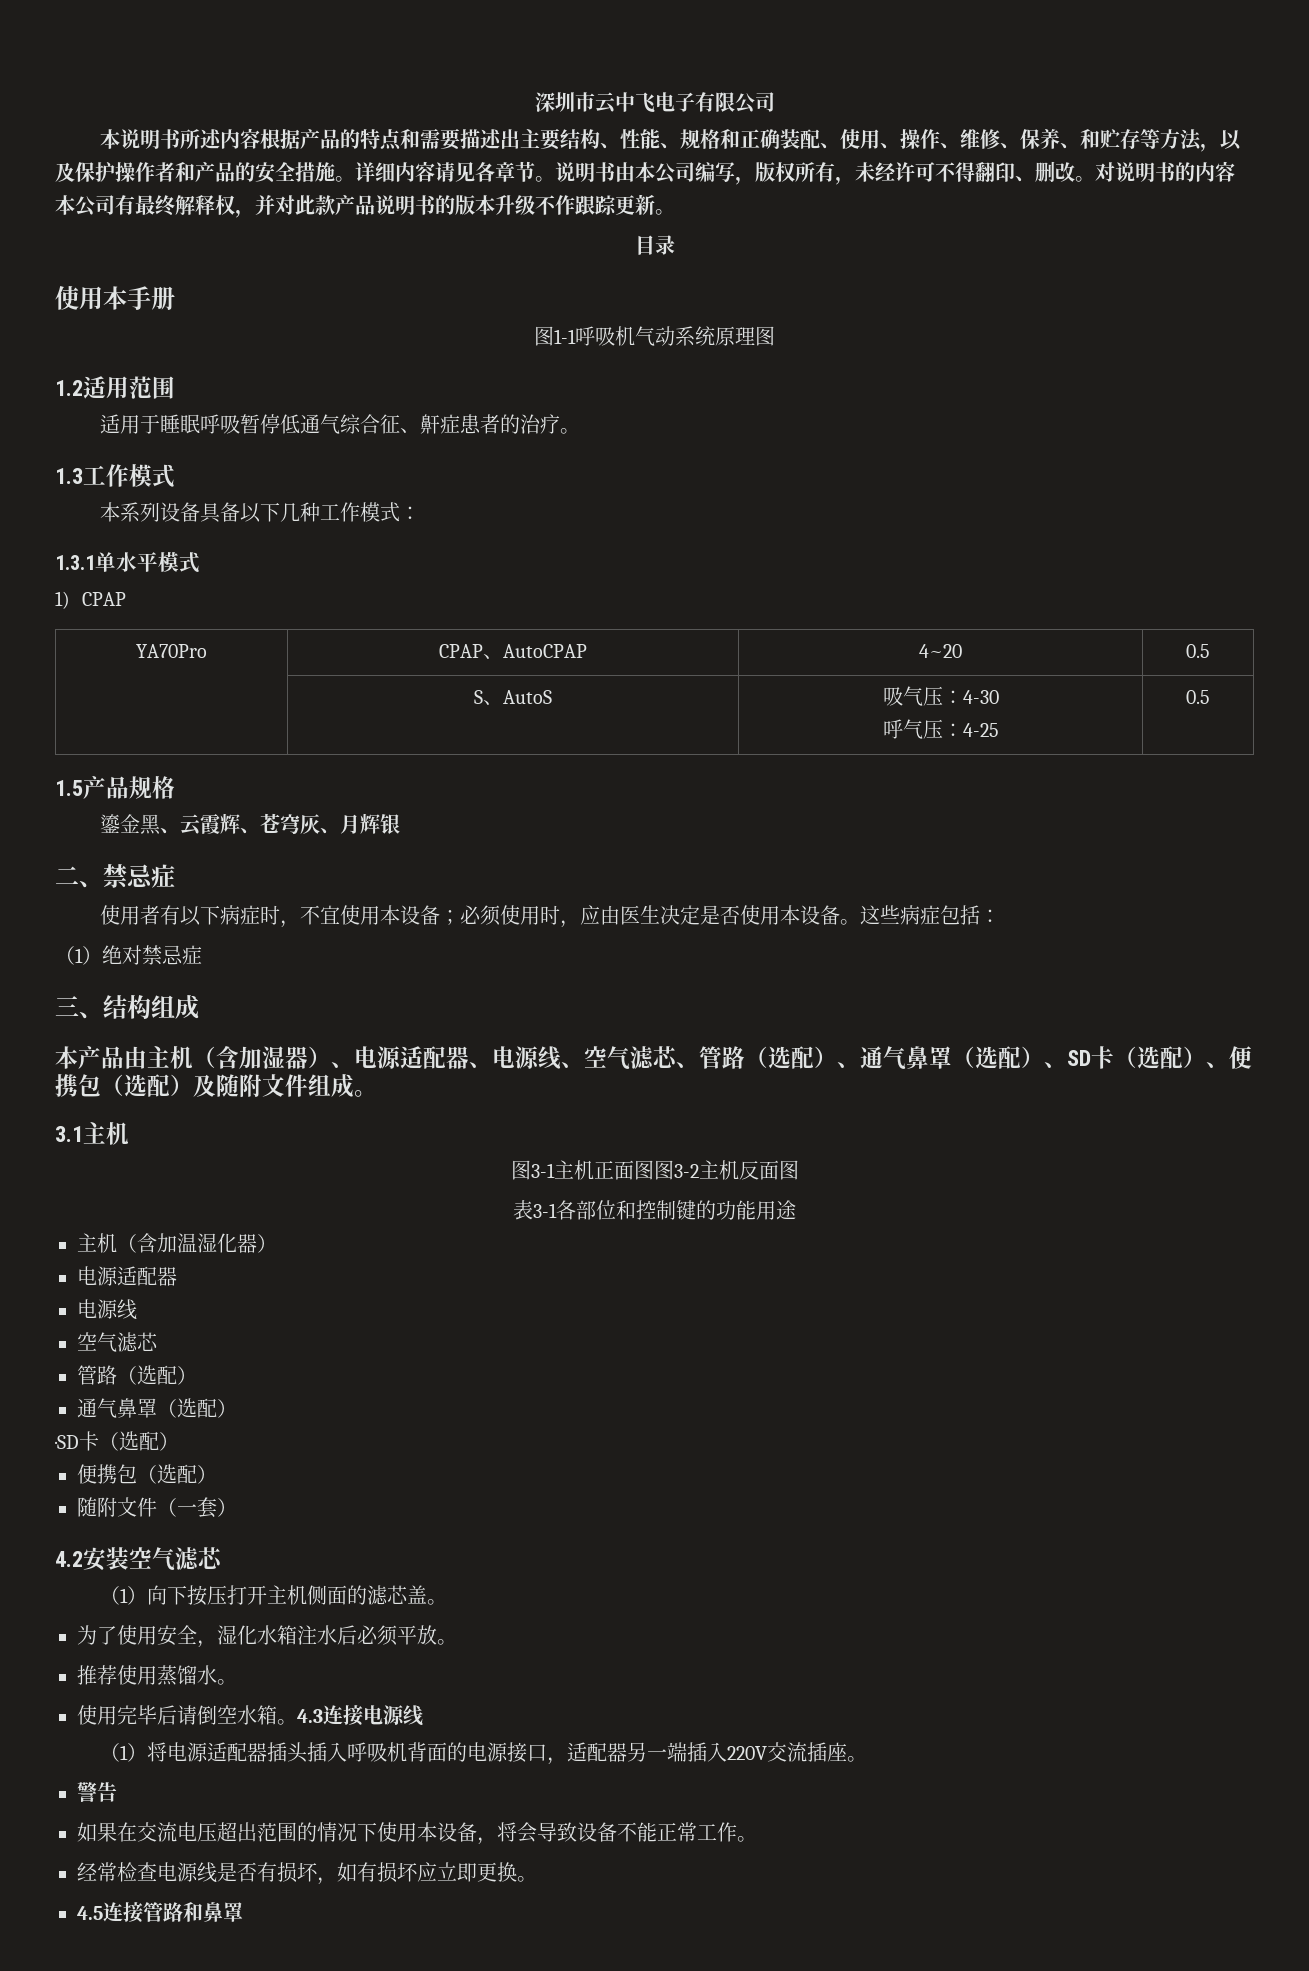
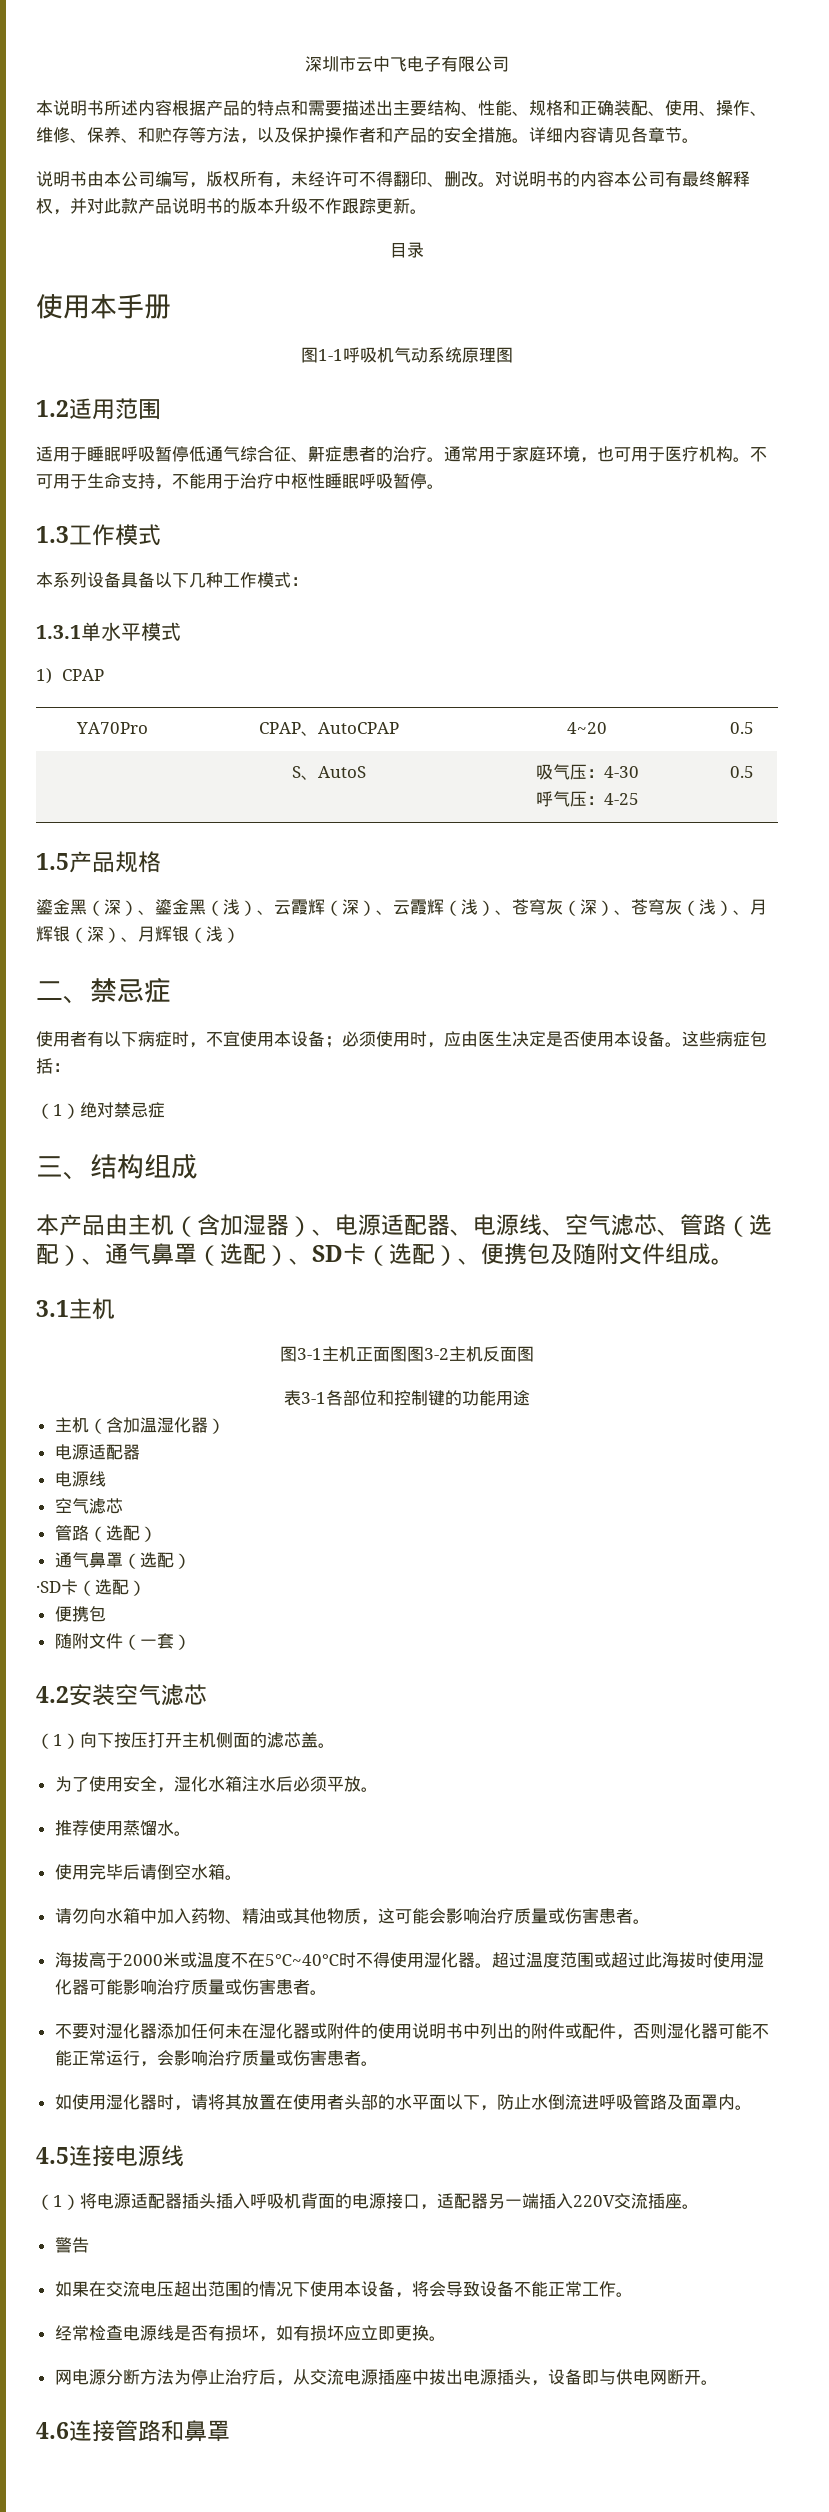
(555, 179) none -> (699, 140) //
(581, 431) none -> [444,446,767,463] [36,473,444,490] 通常用于家庭环境，也可用于医疗机构。不可用于生命支持，不能用于治疗中枢性睡眠呼吸暂停。
[160,813,401,836] 、云霞辉、苍穹灰、月辉银 -> [87,899,767,916] [36,926,240,943] （深）、鎏金黑（浅）、云霞辉（深）、云霞辉（浅）、苍穹灰（深）、苍穹灰（浅）、月辉银（深）、月辉银（浅）
[101,1074,193,1097] （选配） -> (550, 1253) none
[137,1464,217,1484] （选配） -> (106, 1614) none
[297,1709,323,1723] 4.3 -> [54,1908,650,1925] [54,1952,764,1968] [54,1979,327,1995] [54,2023,769,2040] [54,2050,378,2067] [54,2094,752,2111] [36,2147,69,2164] // 请勿向水箱中加入药物、精油或其他物质，这可能会影响治疗质量或伤害患者。 // 海拔高于2000米或温度不在5℃~40℃时不得使用湿化器。超过温度范围或超过此海拔时使用湿化器可能影响治疗质量或伤害患者。 // 不要对湿化器添加任何未在湿化器或附件的使用说明书中列出的附件或配件，否则湿化器可能不能正常运行，会影响治疗质量或伤害患者。 // 如使用湿化器时，请将其放置在使用者头部的水平面以下，防止水倒流进呼吸管路及面罩内。 // 4.5
[77,1906,103,1920] 4.5 -> [54,2369,718,2386] [36,2422,69,2439] 网电源分断方法为停止治疗后，从交流电源插座中拔出电源插头，设备即与供电网断开。 // 4.6

